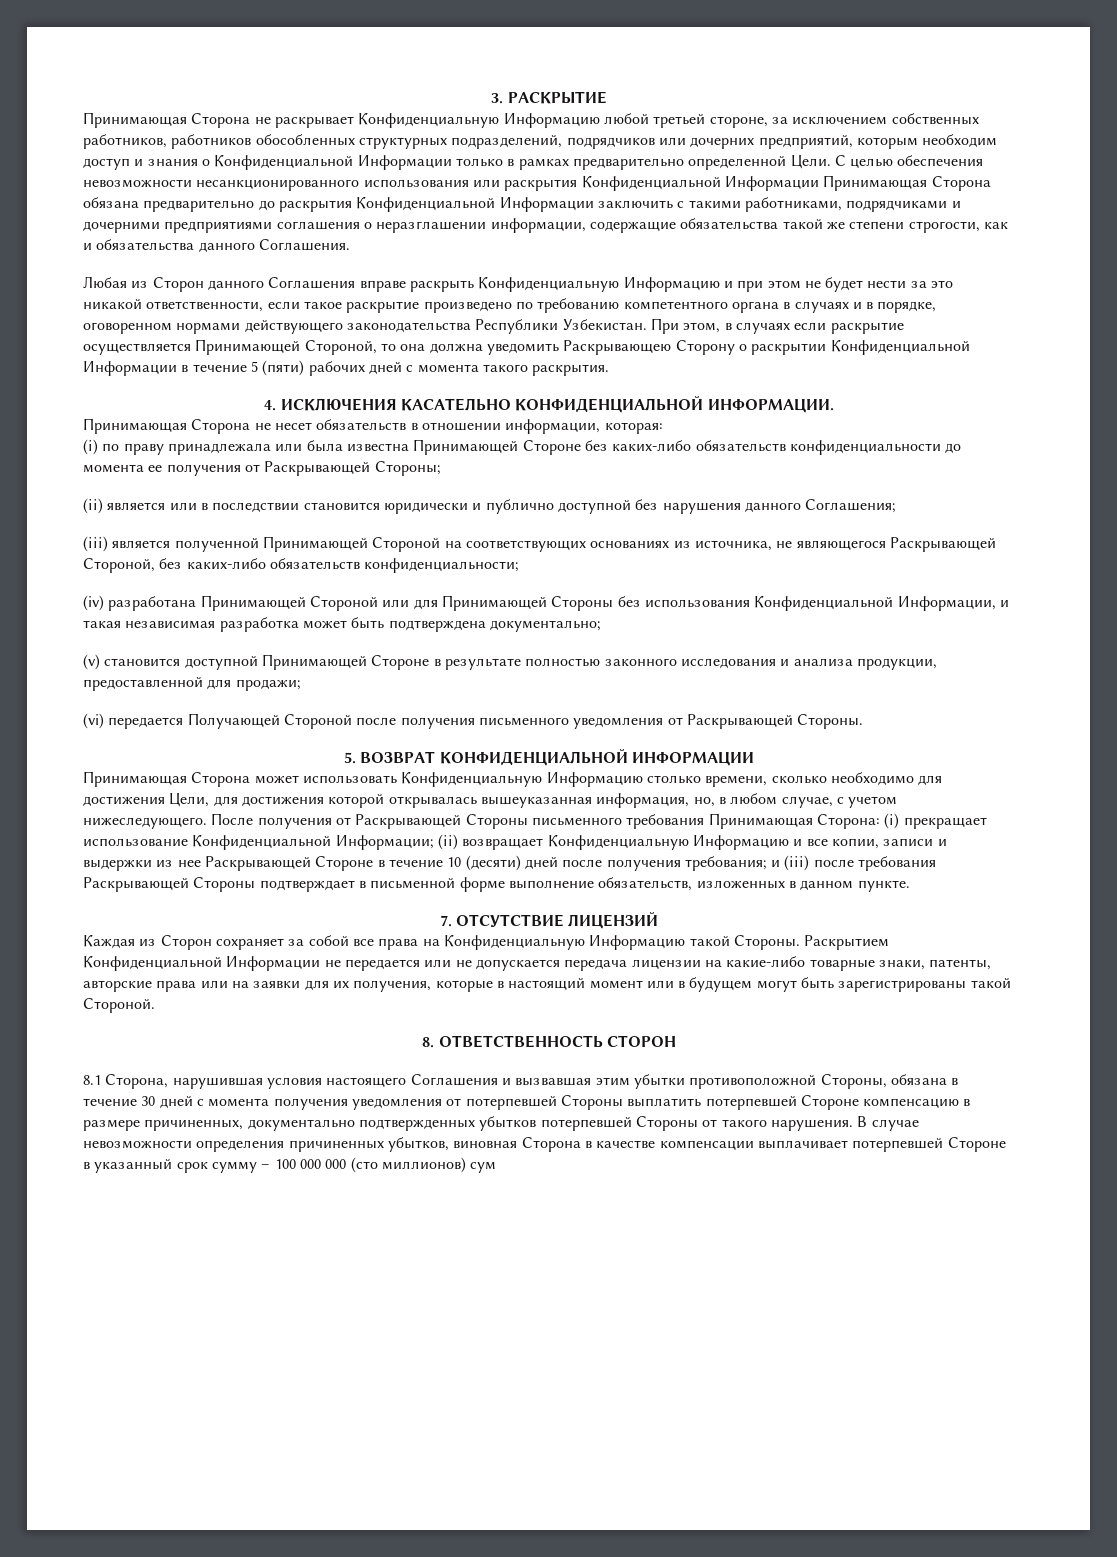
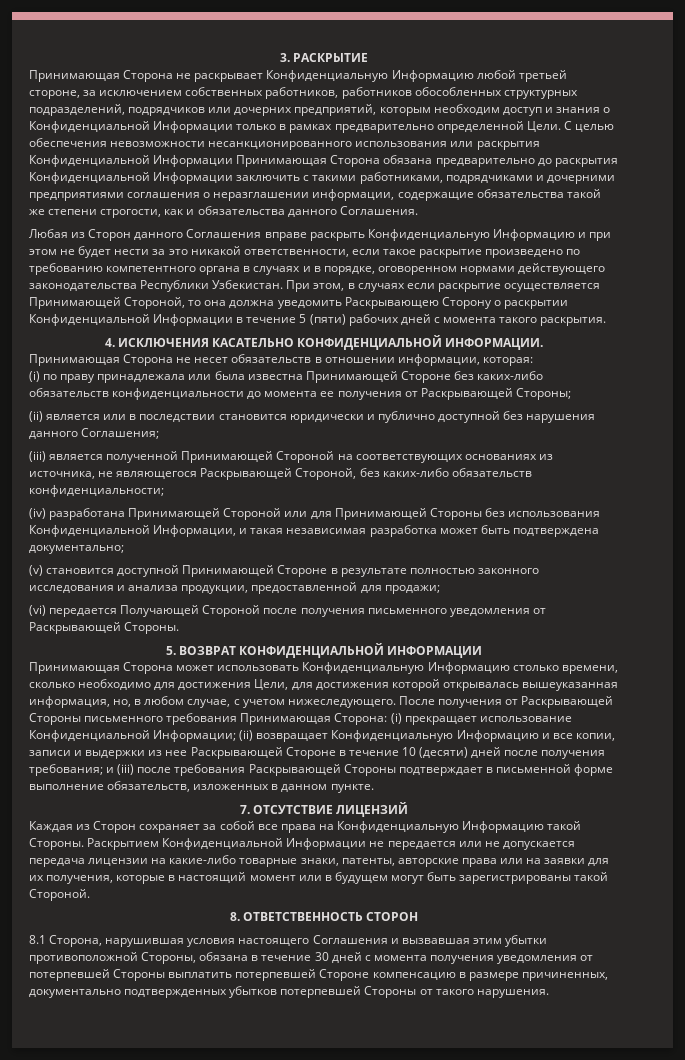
[857,1116,919,1131] [83,1137,1006,1152] [83,1157,497,1173] В случае невозможности определения причиненных убытков, виновная Сторона в качестве компенсации выплачивает потерпевшей Стороне в указанный срок сумму – 100 000 000 (сто миллионов) сум -> (549, 993) none

